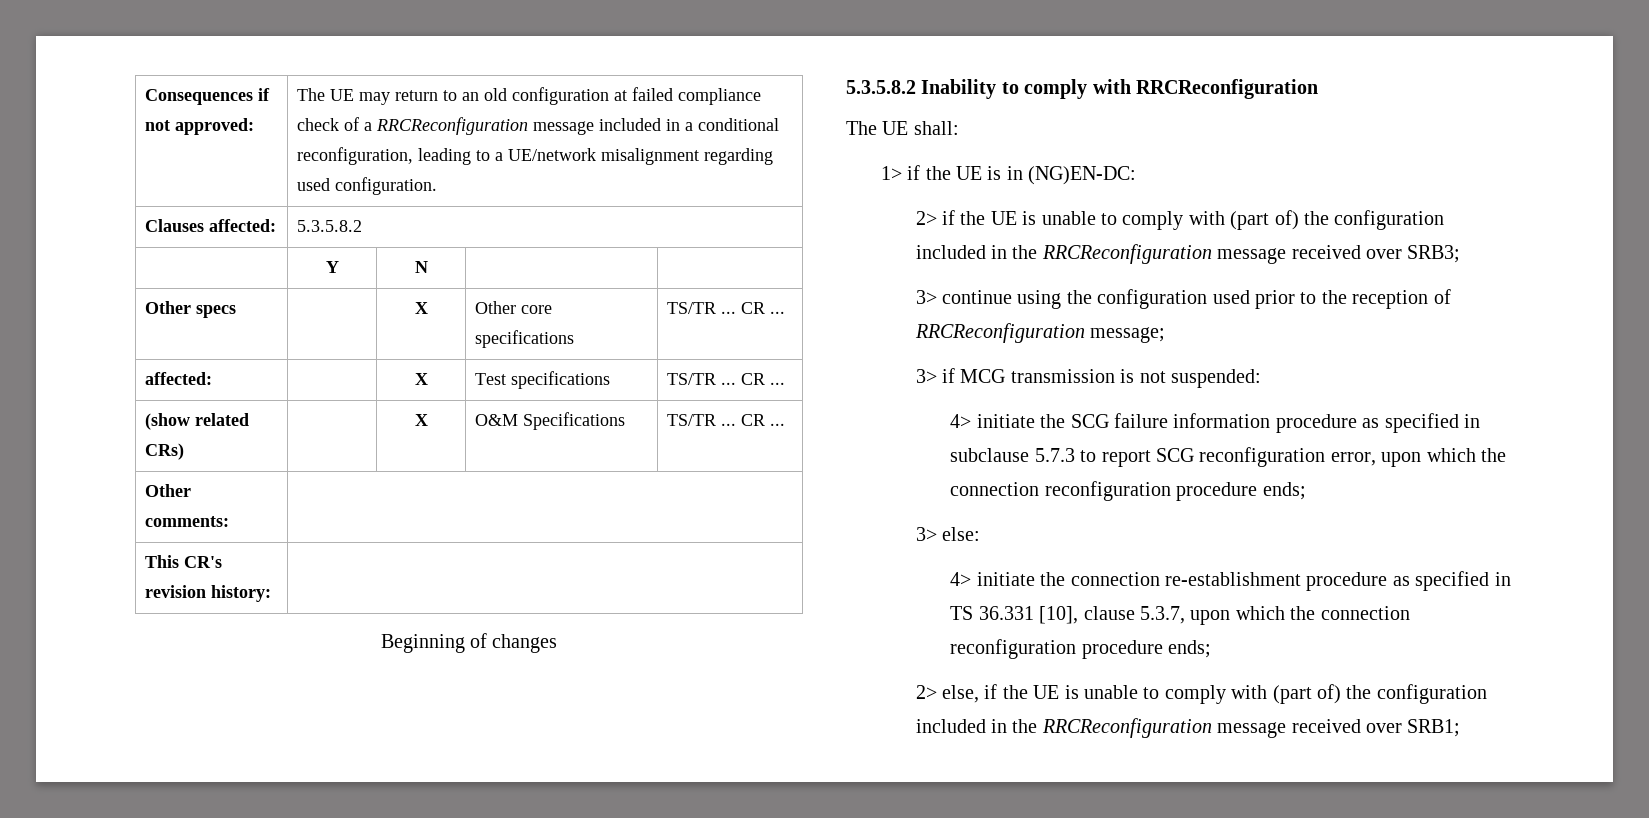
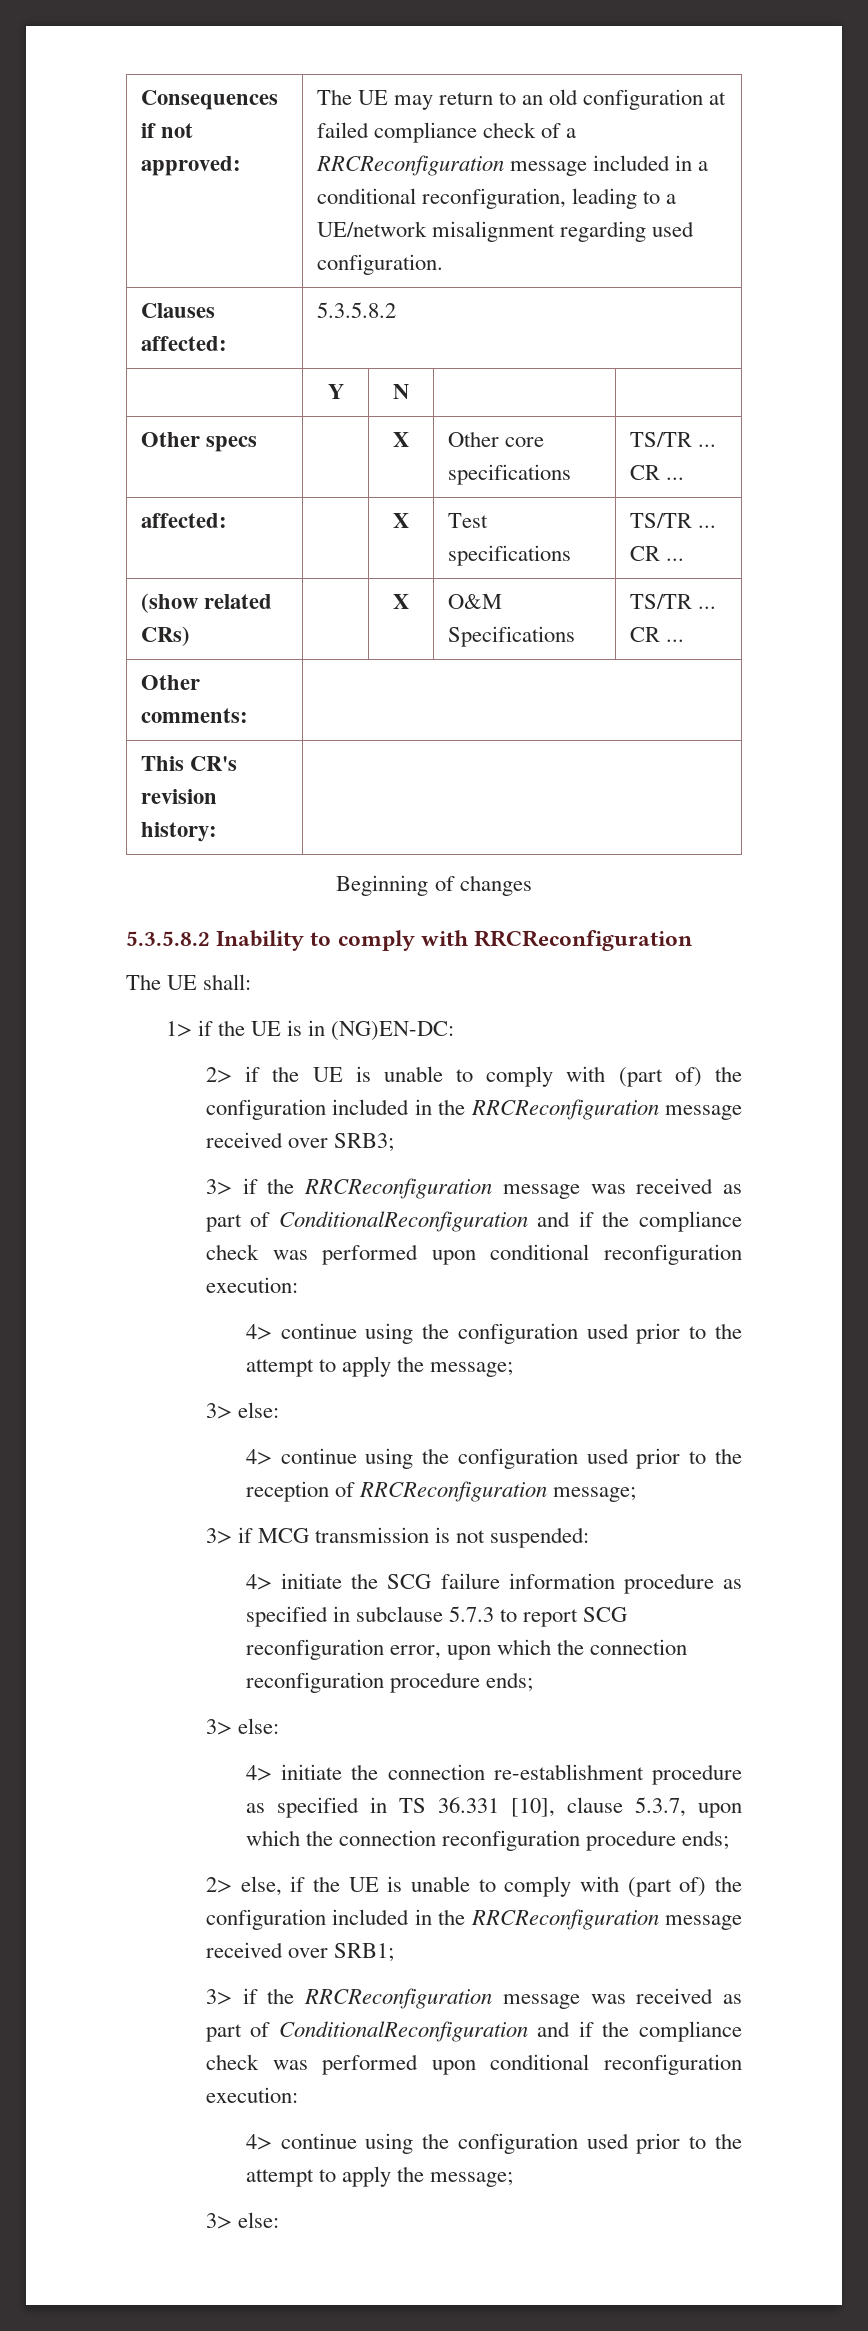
(937, 297) none -> [242,1178,742,1199] [205,1211,742,1232] [205,1244,742,1265] [205,1277,298,1293] [245,1323,742,1344] [245,1356,514,1377] [205,1402,280,1419] [245,1449,272,1465] if the RRCReconfiguration message was received as part of ConditionalReconfiguration and if the compliance check was performed upon conditional reconfiguration execution: // 4> continue using the configuration used prior to the attempt to apply the message; // 3> else: // 4>
(1461, 728) none -> [205,1988,742,2009] [205,2021,742,2042] [205,2054,742,2075] [205,2087,298,2103] [245,2133,742,2154] [245,2166,514,2187] [205,2212,280,2229] // 3> if the RRCReconfiguration message was received as part of ConditionalReconfiguration and if the compliance check was performed upon conditional reconfiguration execution: // 4> continue using the configuration used prior to the attempt to apply the message; // 3> else:

